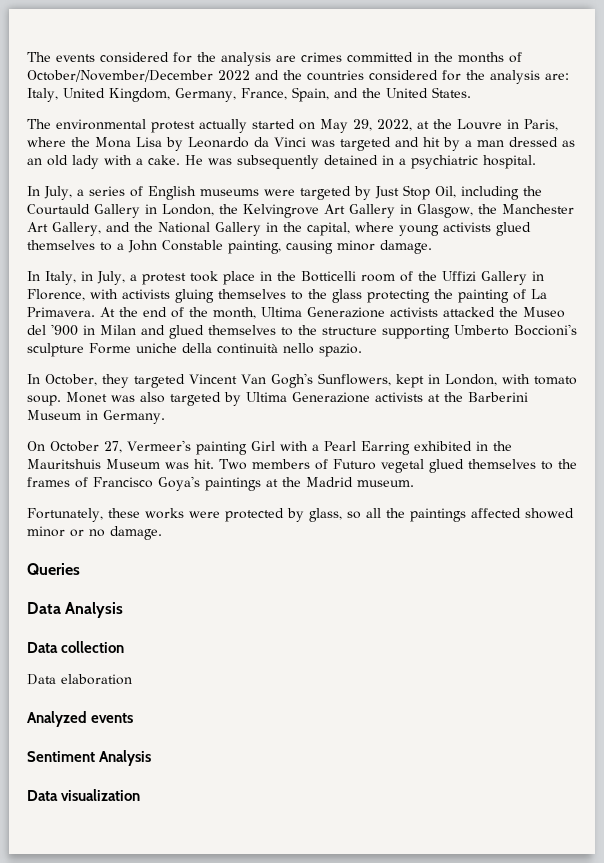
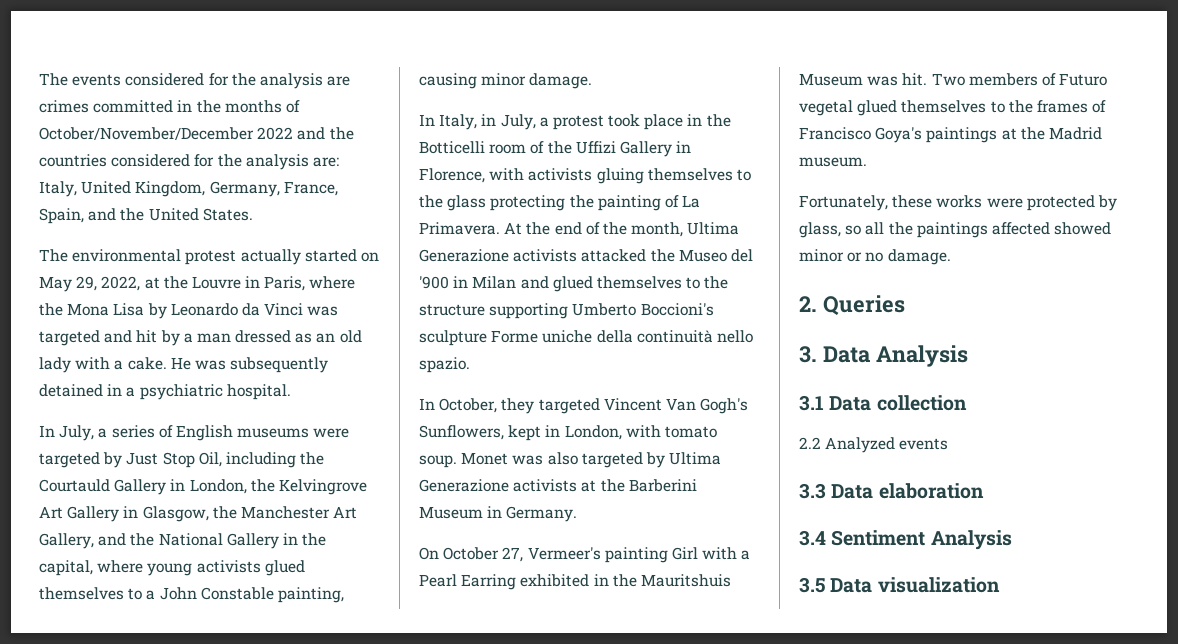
(162, 533) none -> [799,296,817,312] 2.
(80, 569) none -> [799,346,817,363] 3.
(124, 610) none -> [799,395,824,411] 3.1
(125, 647) none -> [799,437,949,453] [799,483,826,499] 2.2 Analyzed events // 3.3
[27,711,134,727] Analyzed events // -> [799,530,826,546] 3.4
(152, 758) none -> [799,577,825,593] 3.5

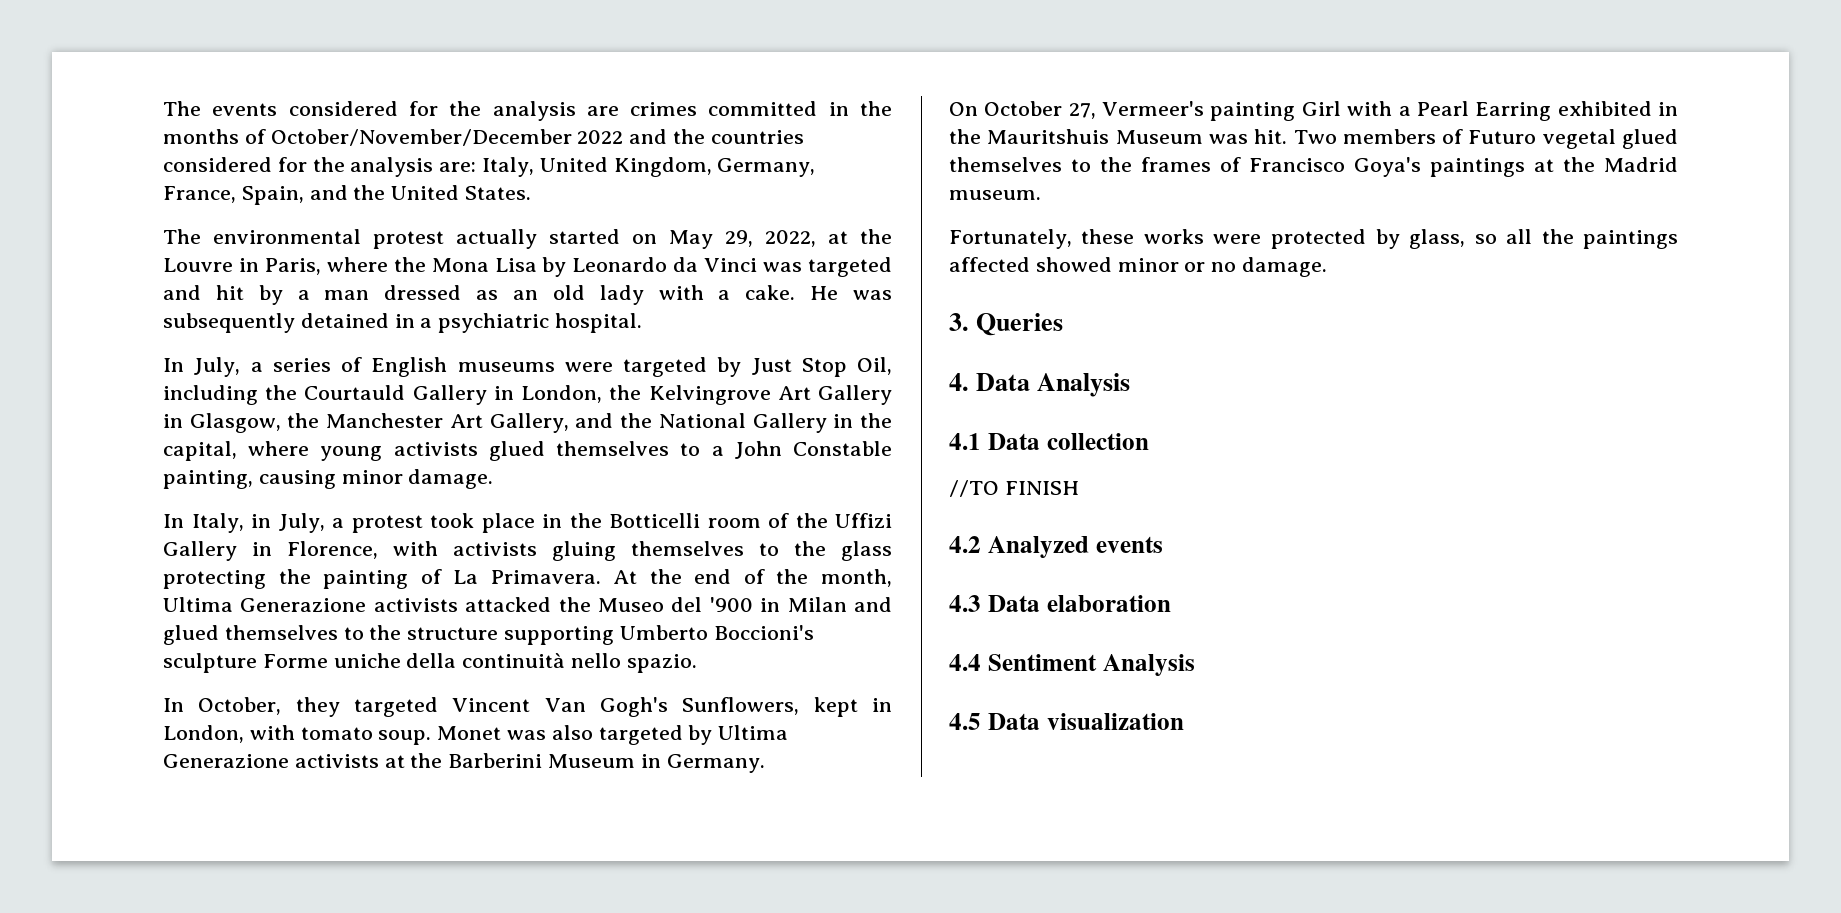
[799,296,817,312] 2. -> [949,313,969,331] 3.
[799,346,817,363] 3. -> [949,373,969,391] 4.
[799,395,824,411] 3.1 -> [949,433,981,450] 4.1
[799,437,821,449] 2.2 -> [949,480,1079,497] [949,536,981,553] //TO FINISH // 4.2
[799,483,826,499] 3.3 -> [949,595,981,612] 4.3
[799,530,826,546] 3.4 -> [949,654,981,671] 4.4
[799,577,825,593] 3.5 -> [949,713,981,730] 4.5

